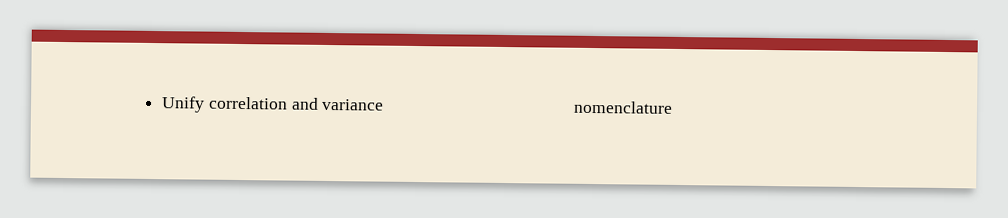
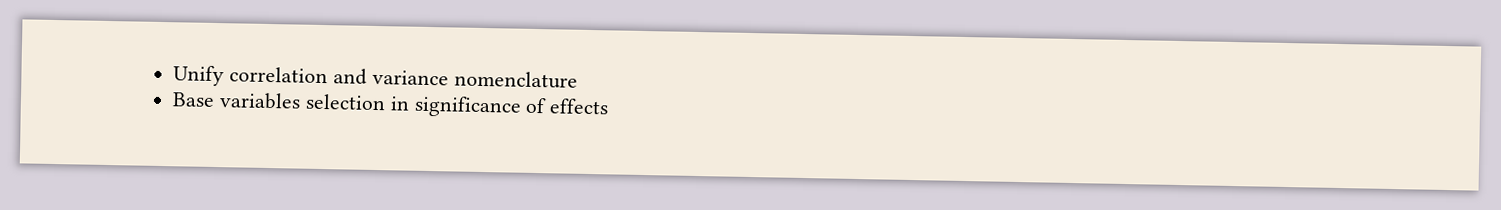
(674, 107) none -> [172,92,610,118] // Base variables selection in significance of effects

